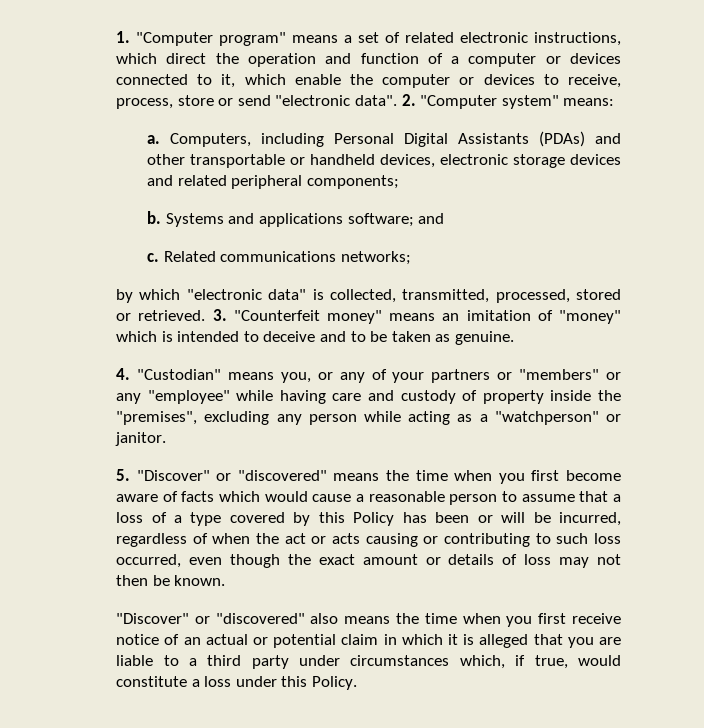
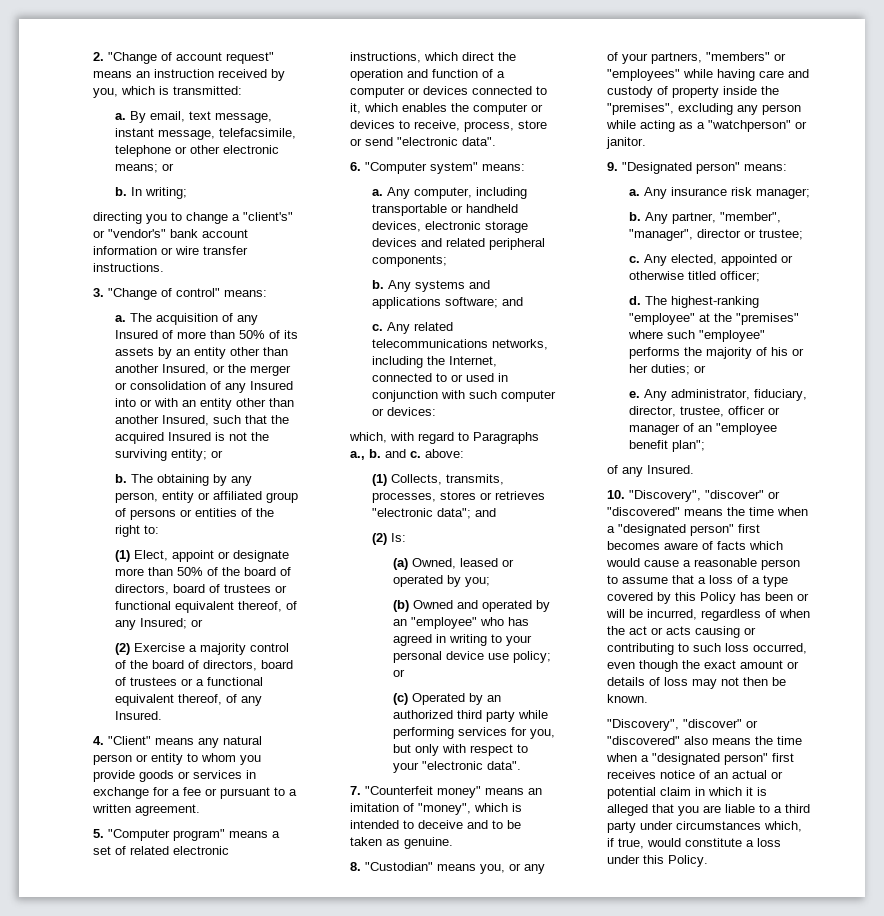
[116,31,131,43] 1. -> [93,52,275,64] [93,69,286,81] [93,86,243,98] [114,111,272,123] [114,128,296,140] [114,145,279,157] [114,163,174,173] [114,187,187,199] [93,212,294,224] [93,229,249,238] [93,246,249,255] [93,263,165,272] [93,288,268,300] [114,313,258,325] [114,330,298,339] [114,347,288,359] [114,364,291,376] [114,381,293,393] [114,398,294,410] [114,415,289,426] [114,432,269,444] [114,449,223,461] [114,474,252,486] [114,491,298,503] [114,508,274,520] [114,525,159,537] [114,550,289,562] [114,567,291,576] [114,584,287,595] [114,601,297,613] [114,618,203,630] [114,643,289,655] [114,660,293,671] [114,677,263,686] [114,694,262,706] [114,711,162,720] [93,736,263,748] [93,753,262,765] [93,770,257,782] [93,787,298,799] [92,804,201,816] [93,829,105,838] 2. "Change of account request" means an instruction received by you, which is transmitted: // a. By email, text message, instant message, telefacsimile, telephone or other electronic means; or // b. In writing; // directing you to change a "client's" or "vendor's" bank account information or wire transfer instructions. // 3. "Change of control" means: // a. The acquisition of any Insured of more than 50% of its assets by an entity other than another Insured, or the merger or consolidation of any Insured into or with an entity other than another Insured, such that the acquired Insured is not the surviving entity; or // b. The obtaining by any person, entity or affiliated group of persons or entities of the right to: // (1) Elect, appoint or designate more than 50% of the board of directors, board of trustees or functional equivalent thereof, of any Insured; or // (2) Exercise a majority control of the board of directors, board of trustees or a functional equivalent thereof, of any Insured. // 4. "Client" means any natural person or entity to whom you provide goods or services in exchange for a fee or pursuant to a written agreement. // 5.
[294,74,341,85] enable -> [402,103,448,112] enables
[401,94,416,106] 2. -> [350,162,362,171] // 6.
[170,131,621,147] [147,154,186,165] Computers, including Personal Digital Assistants (PDAs) and other -> [386,187,527,199] Any computer, including
[165,213,224,227] Systems -> [387,280,465,292] Any systems
[163,251,411,265] [116,289,621,303] [116,309,227,321] Related communications networks; // by which "electronic data" is collected, transmitted, processed, stored or retrieved. 3. -> [386,322,453,334] [371,339,548,350] [371,356,497,368] [371,373,508,382] [371,390,556,402] [371,407,436,416] [349,432,540,444] [350,449,465,460] [371,474,504,486] [371,491,545,503] [371,508,496,519] [371,533,406,545] [392,558,514,570] [392,575,490,587] [392,600,550,612] [392,617,529,629] [392,634,532,646] [392,651,551,663] [392,669,405,677] [392,693,501,705] [392,710,548,722] [392,727,555,739] [392,744,528,756] [392,761,521,773] [350,786,362,795] Any related telecommunications networks, including the Internet, connected to or used in conjunction with such computer or devices: // which, with regard to Paragraphs a., b. and c. above: // (1) Collects, transmits, processes, stores or retrieves "electronic data"; and // (2) Is: // (a) Owned, leased or operated by you; // (b) Owned and operated by an "employee" who has agreed in writing to your personal device use policy; or // (c) Operated by an authorized third party while performing services for you, but only with respect to your "electronic data". // 7.
[559,310,621,324] "money" -> [418,803,472,815] "money",
[116,368,131,380] 4. -> [350,862,362,871] 8.
[431,369,621,383] [116,390,230,404] partners or "members" or any "employee" -> [651,52,787,64] [607,69,681,81] partners, "members" or "employees"
[116,469,210,481] 5. "Discover" -> [607,162,788,174] [628,187,810,199] [628,212,781,224] [628,229,803,241] [628,254,793,266] [628,271,760,282] [628,296,759,308] [628,313,799,325] [627,330,765,342] [628,347,804,359] [628,364,706,375] [628,389,807,401] [628,406,780,417] [628,423,777,435] [628,440,705,452] [607,465,695,477] [607,490,765,502] 9. "Designated person" means: // a. Any insurance risk manager; // b. Any partner, "member", "manager", director or trustee; // c. Any elected, appointed or otherwise titled officer; // d. The highest-ranking "employee" at the "premises" where such "employee" performs the majority of his or her duties; or // e. Any administrator, fiduciary, director, trustee, officer or manager of an "employee benefit plan"; // of any Insured. // 10. "Discovery", "discover"
[498,470,621,484] you first become -> [607,524,761,536] [607,541,661,550] a "designated person" first becomes
[116,613,190,624] "Discover" -> [607,719,743,731] "Discovery", "discover"
[506,613,621,627] you first receive -> [641,753,795,765] [607,770,657,779] a "designated person" first receives

